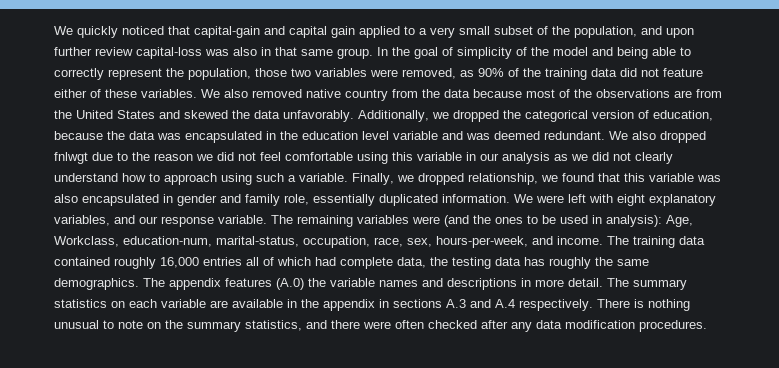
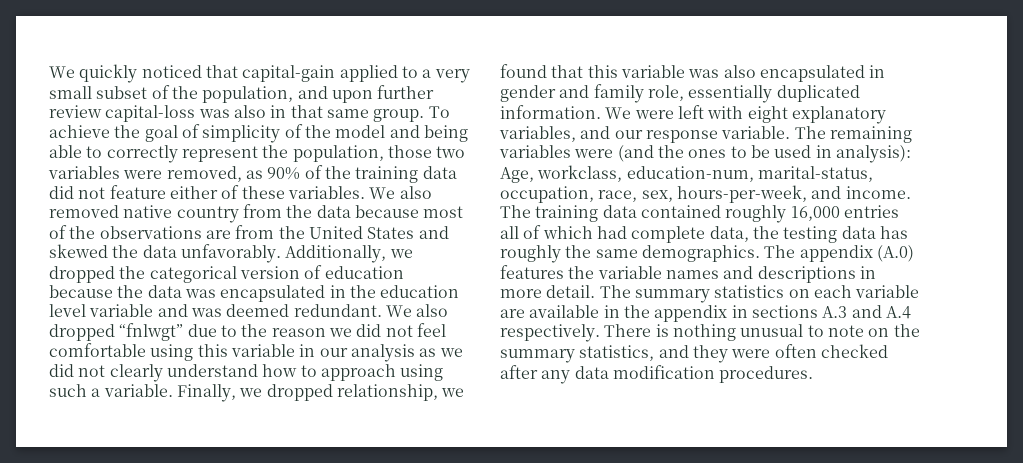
[264,26,355,38] and capital gain -> (336, 73) none
[377,47,388,56] In -> [428,106,450,118] [49,125,110,138] To achieve
[653,110,713,121] education, -> [324,266,404,279] education
[54,152,88,164] fnlwgt -> [119,323,184,341] “fnlwgt”
[54,236,119,247] Workclass, -> [537,165,623,182] workclass,
[225,278,304,290] features (A.0) -> [876,245,914,262] [500,265,564,279] (A.0) features
[331,320,360,329] there -> [692,345,728,363] they

